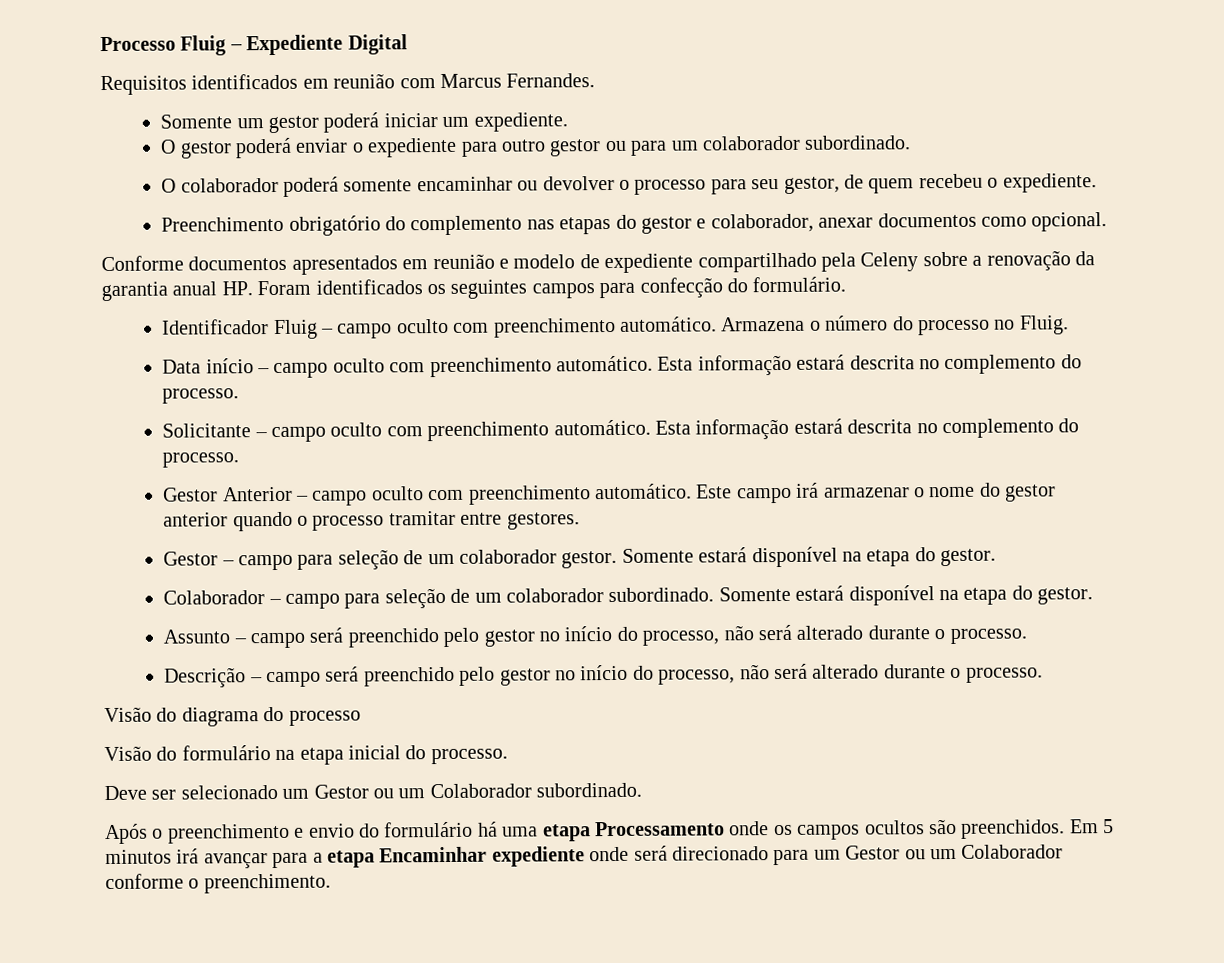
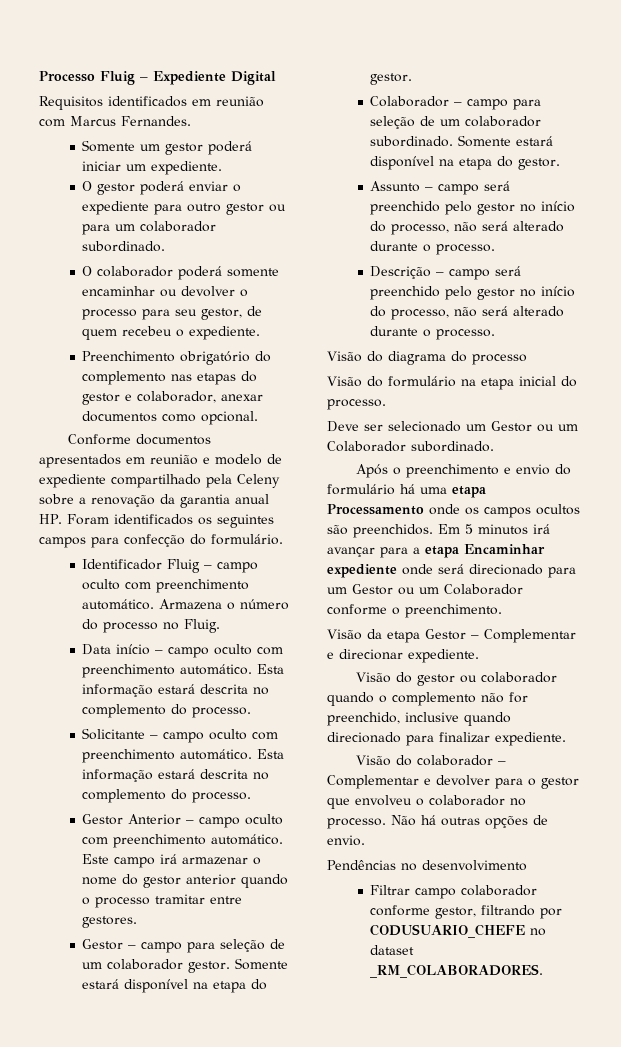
(331, 883) none -> [327,629,576,643] [327,649,479,663] [355,672,557,686] [327,692,528,706] [327,712,511,726] [327,732,566,746] [355,755,506,766] [327,775,579,789] [327,795,526,809] [327,815,548,829] [327,835,365,846] [327,860,527,871] [370,885,538,899] [370,905,563,919] [370,924,547,938] [370,945,415,955] [370,964,544,978] // Visão da etapa Gestor – Complementar e direcionar expediente. // Visão do gestor ou colaborador quando o complemento não for preenchido, inclusive quando direcionado para finalizar expediente. // Visão do colaborador – Complementar e devolver para o gestor que envolveu o colaborador no processo. Não há outras opções de envio. // Pendências no desenvolvimento // Filtrar campo colaborador conforme gestor, filtrando por CODUSUARIO_CHEFE no dataset _RM_COLABORADORES.

